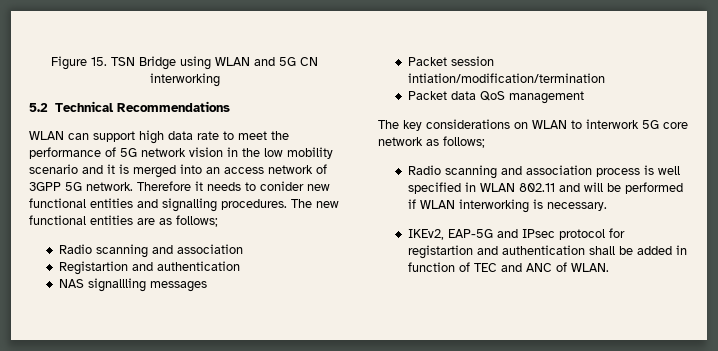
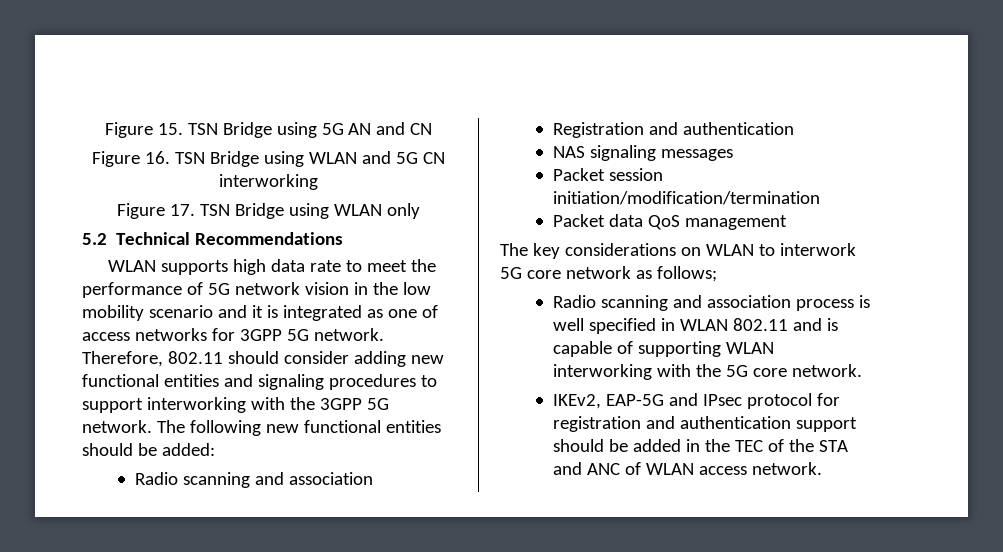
(211, 63) none -> [321,122,433,135] [92,151,304,167] 5G AN and CN // Figure 16. TSN Bridge using
(220, 80) none -> [117,203,420,219] // Figure 17. TSN Bridge using WLAN only
[68,131,135,142] can support -> [161,260,229,275] supports
[133,164,327,178] [29,181,330,191] [29,198,339,212] [29,215,218,227] merged into an access network of 3GPP 5G network. Therefore it needs to conider new functional entities and signalling procedures. The new functional entities are as follows; -> [282,305,438,321] [82,328,384,341] [82,351,444,367] [82,374,437,390] [82,397,389,413] [82,420,441,436] [82,443,215,456] integrated as one of access networks for 3GPP 5G network. Therefore, 802.11 should consider adding new functional entities and signaling procedures to support interworking with the 3GPP 5G network. The following new functional entities should be added:
[59,261,129,275] Registartion -> [552,122,644,138] Registration
[88,278,147,292] signallling -> [589,145,656,161] signaling
[408,73,606,83] intiation/modification/termination -> [552,191,820,205] initiation/modification/termination
[584,182,684,194] [408,199,608,213] will be performed if WLAN interworking is necessary. -> [826,318,838,331] [552,341,774,357] [552,364,862,380] is capable of supporting WLAN interworking with the 5G core network.
[408,245,616,259] registartion and authentication shall -> [552,416,857,432] [552,439,604,452] registration and authentication support should
[408,262,610,272] function of TEC and ANC of WLAN. -> [704,439,848,452] [552,462,822,475] the TEC of the STA and ANC of WLAN access network.

